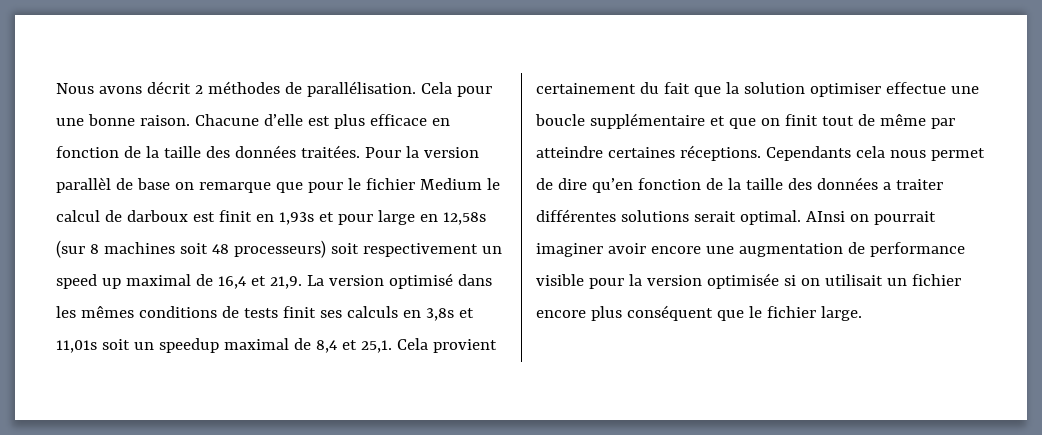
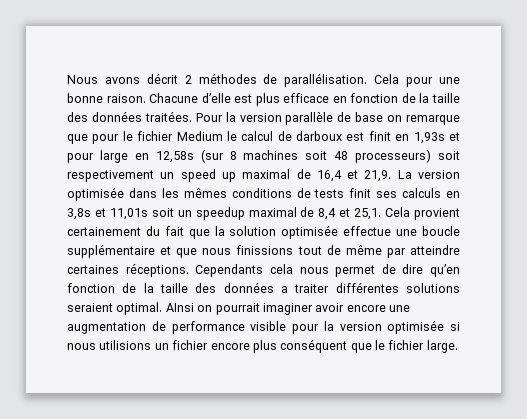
[56,177,111,193] parallèl -> [285,111,334,125] parallèle
[388,273,453,289] optimisé -> [67,187,124,201] optimisée
[809,83,881,97] optimiser -> [281,225,339,239] optimisée
[760,114,818,126] on finit -> [202,245,294,255] nous finissions
[693,211,736,222] serait -> [67,303,113,312] seraient
[800,274,883,286] on utilisait -> [67,340,152,350] nous utilisions

